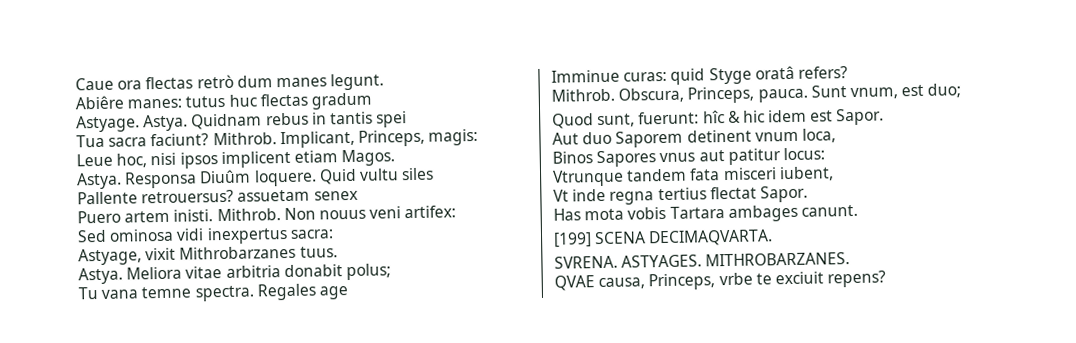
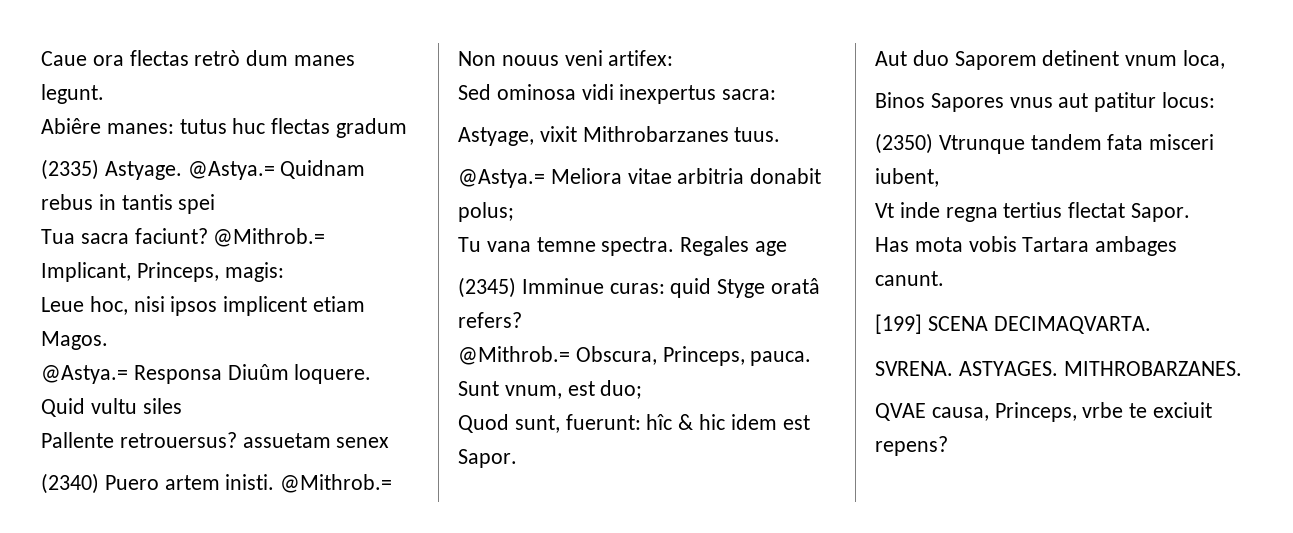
[76,114,189,133] Astyage. Astya. -> [41,159,275,180] (2335) Astyage. @Astya.=
[212,132,277,146] Mithrob. -> [213,228,326,247] @Mithrob.=
[76,172,122,190] Astya. -> [41,365,128,384] @Astya.=
(358, 195) none -> [41,473,99,494] (2340)
[216,208,281,222] Mithrob. -> [280,474,393,493] @Mithrob.=
[78,267,123,285] Astya. -> [458,169,545,188] @Astya.=
(349, 293) none -> [458,277,516,298] (2345)
[551,88,615,102] Mithrob. -> [458,346,570,365] @Mithrob.=
(825, 154) none -> [875,133,933,154] (2350)

